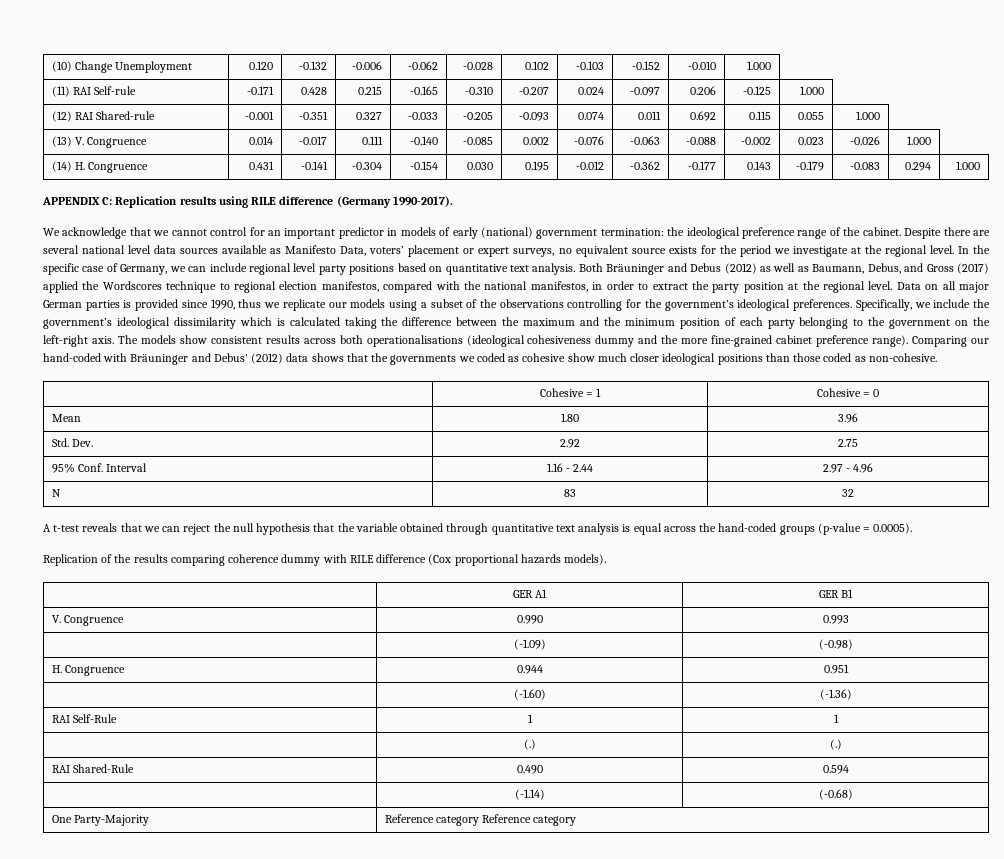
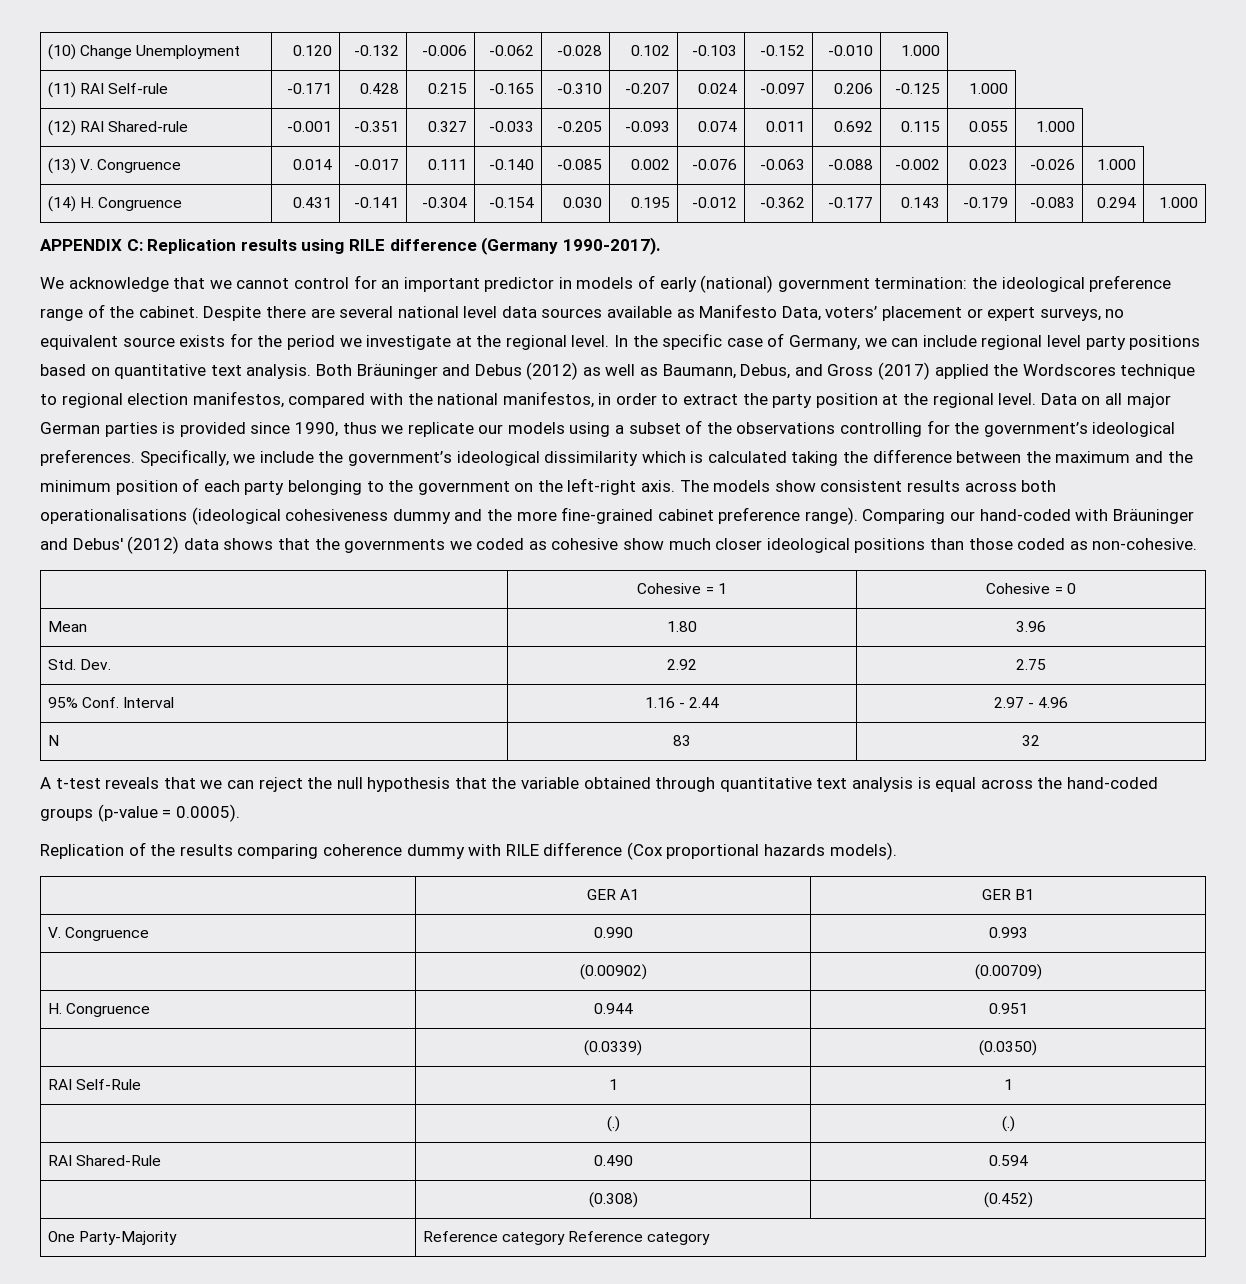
[513,639,546,650] [818,639,853,650] (-1.09) | (-0.98) -> [579,964,647,980] [974,964,1042,980] (0.00902) | (0.00709)
[513,689,546,700] [819,689,852,700] (-1.60) | (-1.36) -> [584,1040,642,1056] [979,1040,1037,1056] (0.0339) | (0.0350)
[514,789,545,800] [818,789,853,800] (-1.14) | (-0.68) -> [588,1192,638,1208] [983,1192,1033,1208] (0.308) | (0.452)

